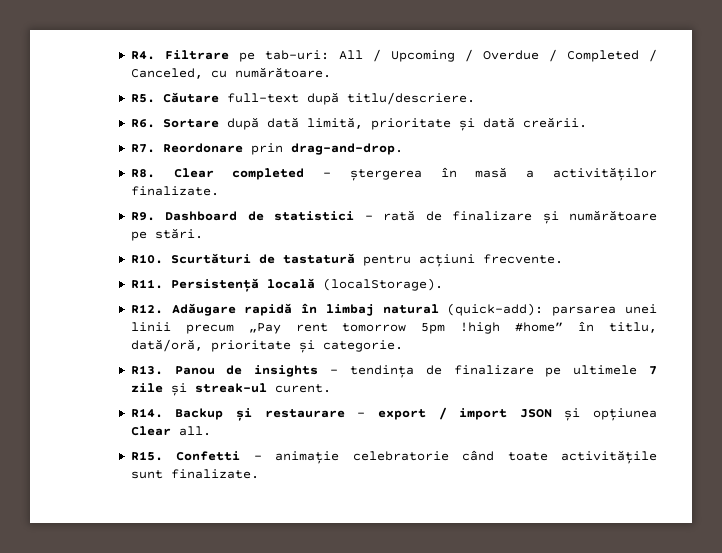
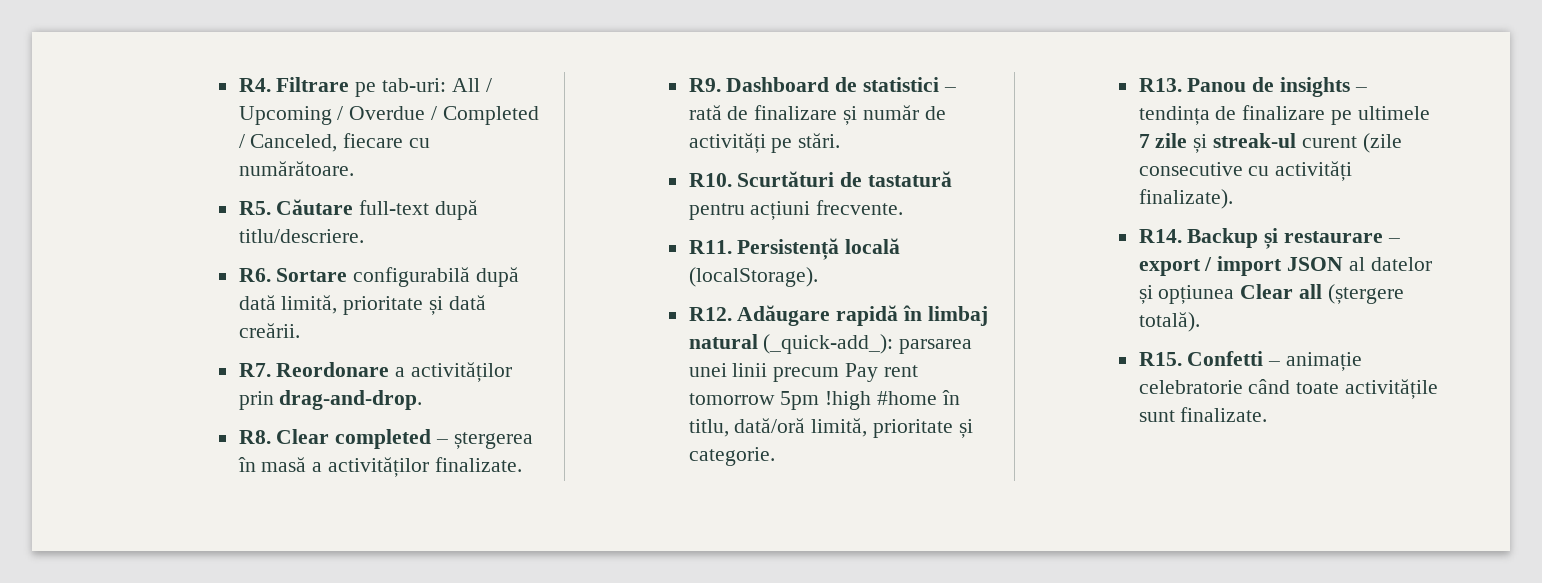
(203, 73) none -> [343,133,404,148] fiecare
(219, 123) none -> [353,267,471,287] configurabilă
(243, 148) none -> [395,362,512,382] a activităților
[569,210,657,221] numărătoare -> [862,105,946,120] [688,133,766,153] număr de activități
[447,303,544,316] (quick-add): -> [763,334,894,354] (_quick-add_):
[248,323,281,334] „Pay -> [844,363,878,382] Pay
[515,322,564,332] #home” -> [876,391,937,405] #home
[130,339,203,352] dată/oră, -> [734,418,868,437] dată/oră limită,
[274,384,331,393] curent. -> [1301,133,1402,153] [1138,161,1353,181] [1138,189,1233,209] curent (zile consecutive cu activități finalizate).
(552, 413) none -> [1348,257,1432,271] al datelor
[178,426,211,436] all. -> [1298,284,1404,304] [1138,312,1200,332] all (ștergere totală).

